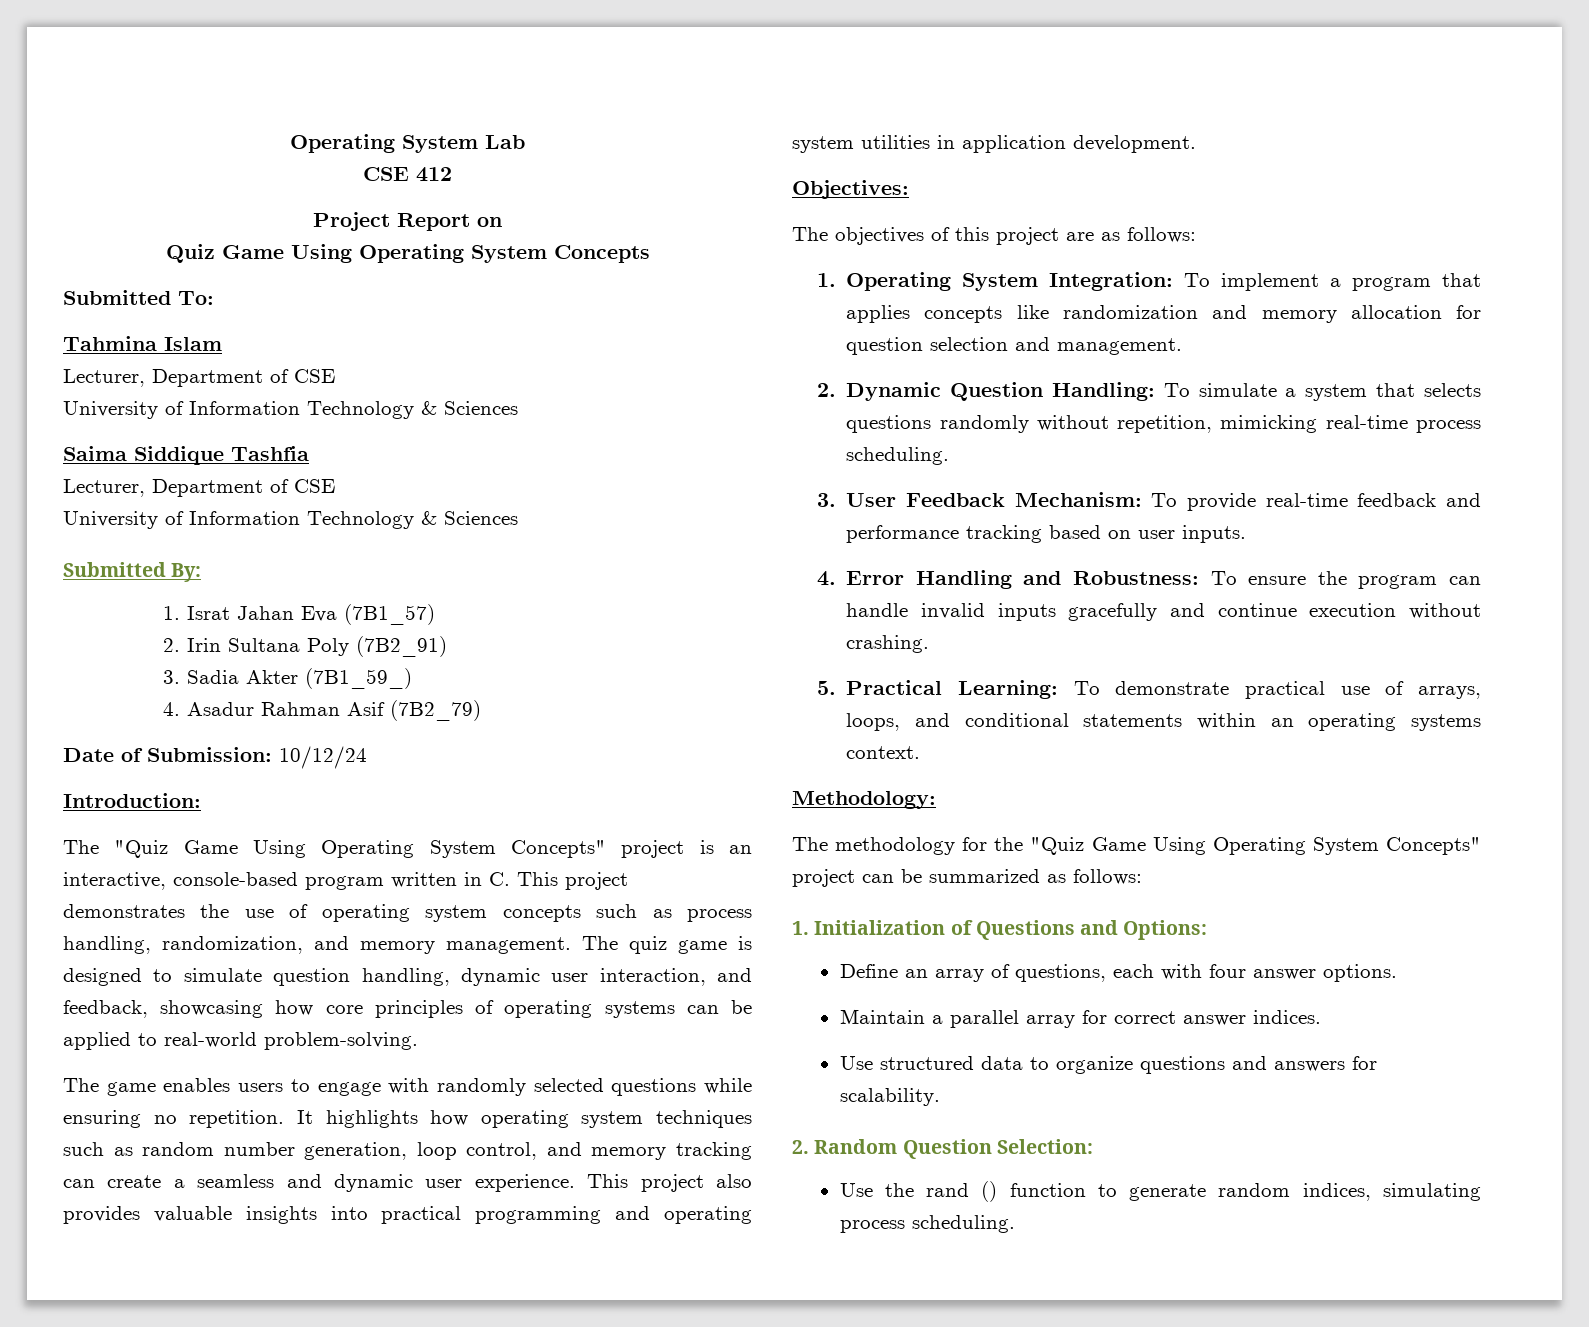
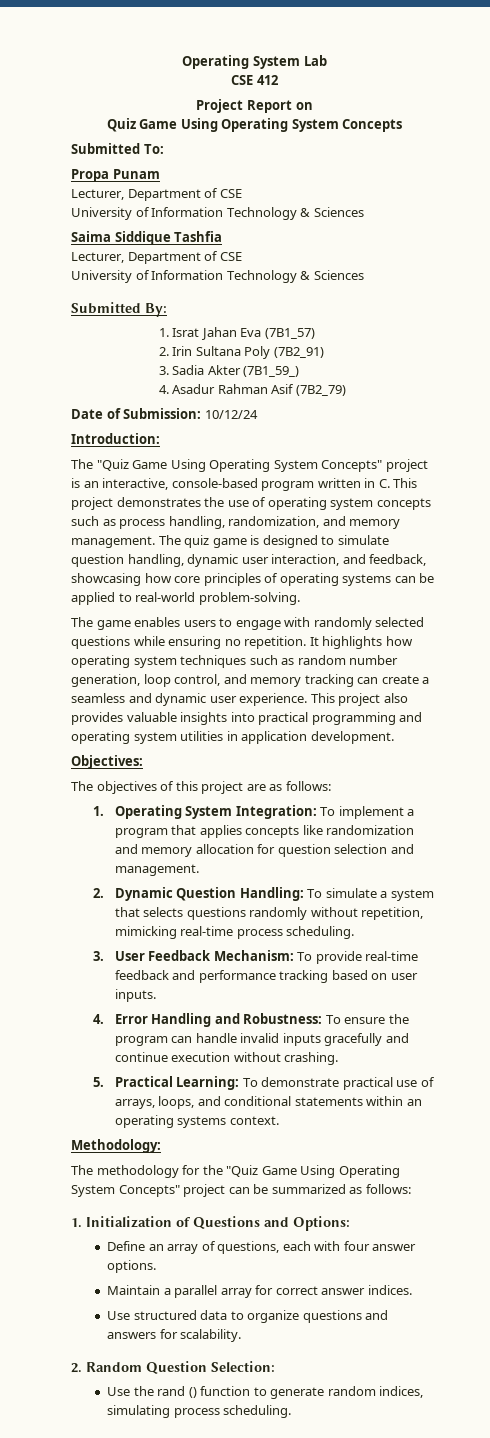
[63,336,222,351] Tahmina Islam -> [71,169,160,182] Propa Punam

